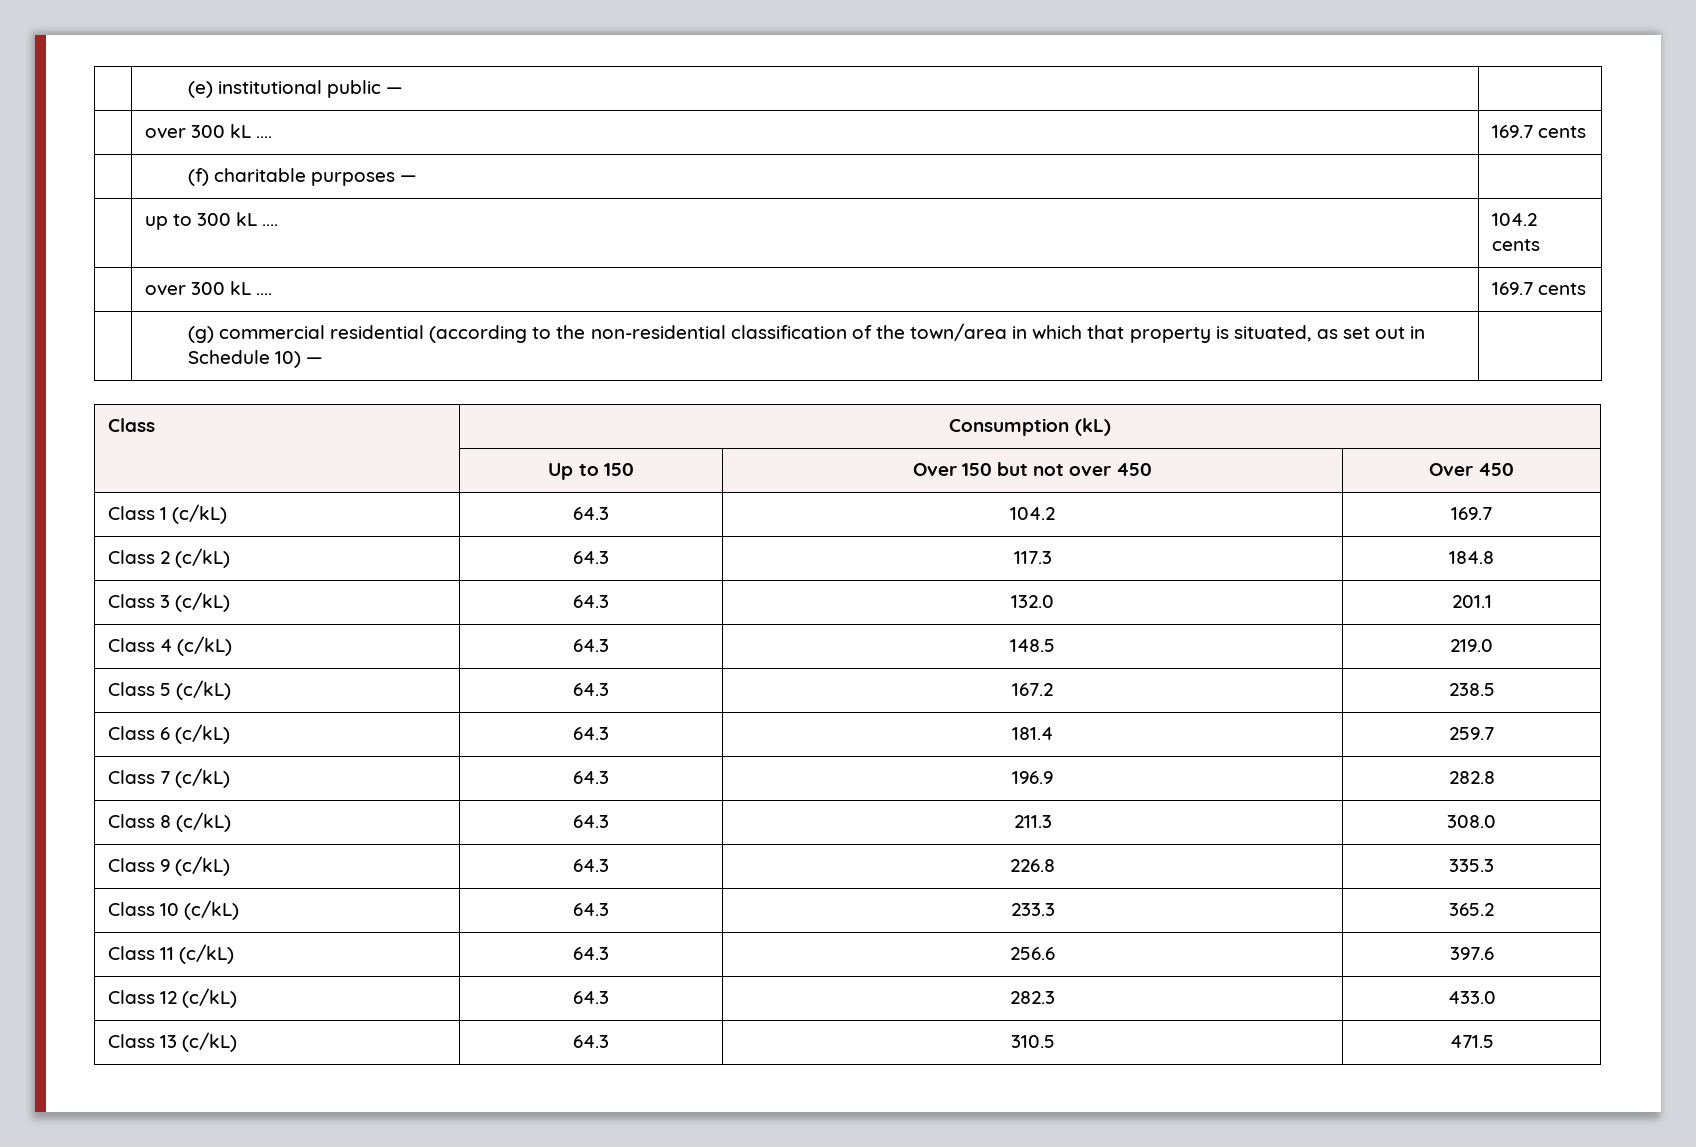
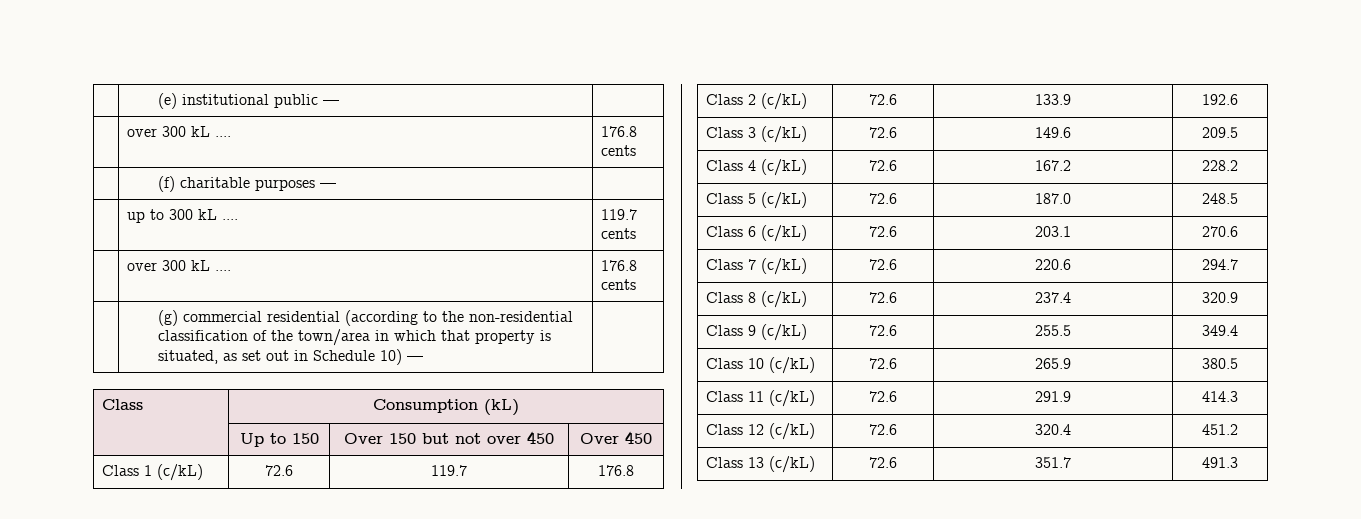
[1491,125,1533,138] 169.7 -> [600,126,637,137] 176.8
[1491,213,1537,226] 104.2 -> [600,209,637,220] 119.7
[1491,282,1533,295] 169.7 -> [600,260,637,271] 176.8
[573,507,609,520] [1010,507,1055,520] [1451,507,1492,520] 64.3 | 104.2 | 169.7 -> [265,465,293,476] [431,465,467,476] [598,465,634,476] 72.6 | 119.7 | 176.8
[573,551,609,564] [1013,551,1052,564] [1449,551,1494,564] 64.3 | 117.3 | 184.8 -> [869,94,897,105] [1035,94,1071,105] [1202,94,1238,105] 72.6 | 133.9 | 192.6
[573,595,609,608] [1011,595,1054,608] [1451,595,1492,608] 64.3 | 132.0 | 201.1 -> [869,127,897,138] [1035,127,1071,138] [1202,127,1238,138] 72.6 | 149.6 | 209.5
[573,639,609,652] [1010,639,1055,652] [1450,639,1493,652] 64.3 | 148.5 | 219.0 -> [869,160,897,171] [1035,160,1071,171] [1202,160,1238,171] 72.6 | 167.2 | 228.2
[573,683,609,696] [1012,683,1053,696] [1448,683,1495,696] 64.3 | 167.2 | 238.5 -> [869,193,897,204] [1035,193,1071,204] [1202,193,1238,204] 72.6 | 187.0 | 248.5
[573,727,609,740] [1012,727,1053,740] [1449,727,1494,740] 64.3 | 181.4 | 259.7 -> [869,226,897,237] [1035,226,1071,237] [1202,226,1238,237] 72.6 | 203.1 | 270.6
[573,771,609,784] [1012,771,1053,784] [1448,771,1495,784] 64.3 | 196.9 | 282.8 -> [869,259,897,270] [1035,259,1071,270] [1202,259,1238,270] 72.6 | 220.6 | 294.7
[573,815,609,828] [1013,815,1052,828] [1447,815,1496,828] 64.3 | 211.3 | 308.0 -> [869,292,897,303] [1035,292,1071,303] [1202,292,1238,303] 72.6 | 237.4 | 320.9
[573,859,609,872] [1010,859,1055,872] [1449,859,1494,872] 64.3 | 226.8 | 335.3 -> [869,325,897,336] [1035,325,1071,336] [1202,325,1238,336] 72.6 | 255.5 | 349.4
[573,903,609,916] [1010,903,1055,916] [1449,903,1494,916] 64.3 | 233.3 | 365.2 -> [869,358,897,369] [1035,358,1071,369] [1202,358,1238,369] 72.6 | 265.9 | 380.5
[573,947,609,960] [1010,947,1055,960] [1449,947,1494,960] 64.3 | 256.6 | 397.6 -> [869,391,897,402] [1035,391,1071,402] [1202,391,1238,402] 72.6 | 291.9 | 414.3
[573,991,609,1004] [1010,991,1055,1004] [1447,991,1496,1004] 64.3 | 282.3 | 433.0 -> [869,424,897,435] [1035,424,1071,435] [1202,424,1238,435] 72.6 | 320.4 | 451.2
[573,1035,609,1048] [1010,1035,1055,1048] [1449,1035,1494,1048] 64.3 | 310.5 | 471.5 -> [869,457,897,468] [1035,457,1071,468] [1202,457,1238,468] 72.6 | 351.7 | 491.3

